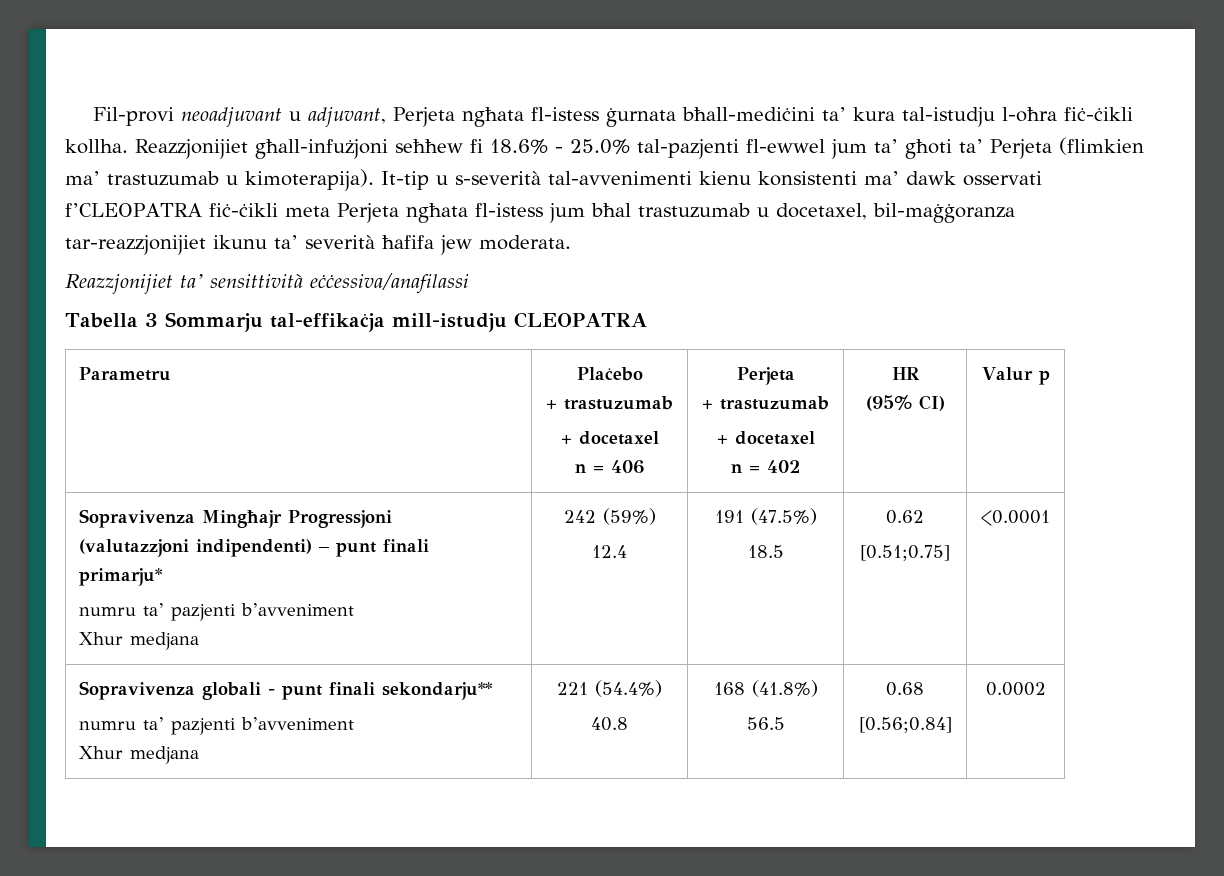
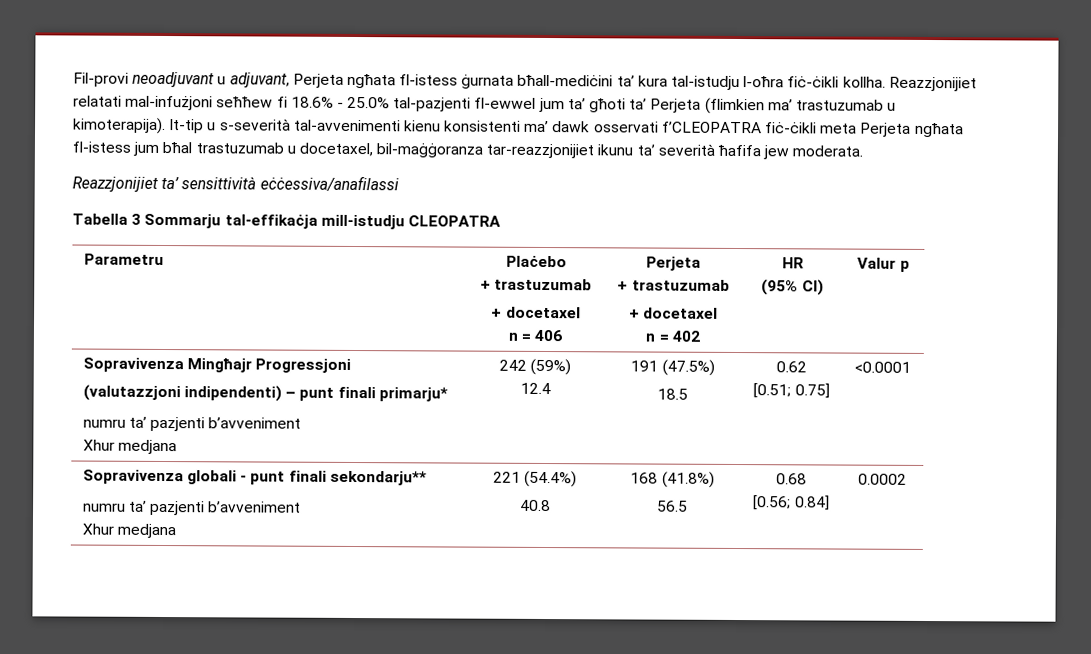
[255,139,388,159] għall-infużjoni -> [73,95,214,111] relatati mal-infużjoni
[860,545,950,561] [0.51;0.75] -> [753,383,830,399] [0.51; 0.75]
[858,717,952,733] [0.56;0.84] -> [753,495,830,511] [0.56; 0.84]

